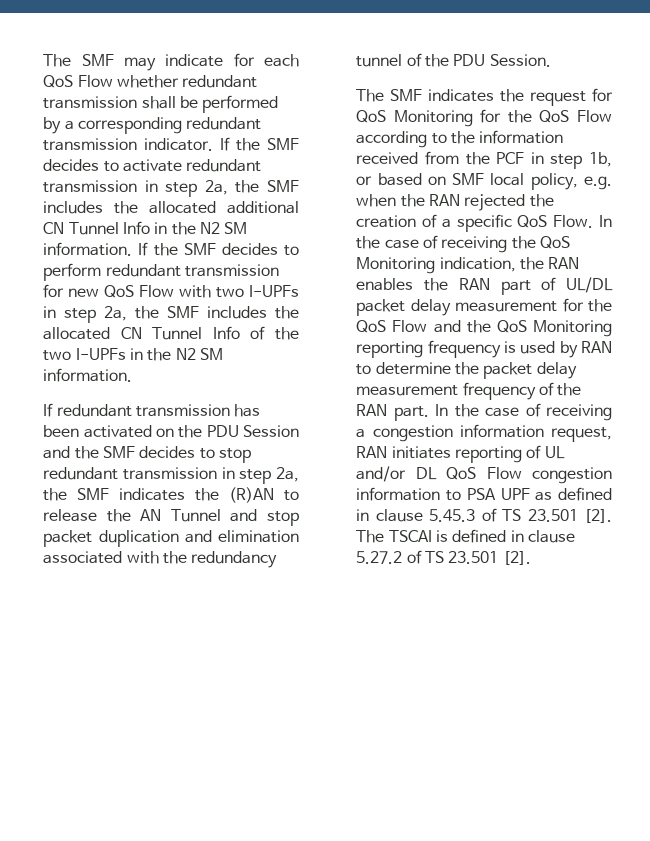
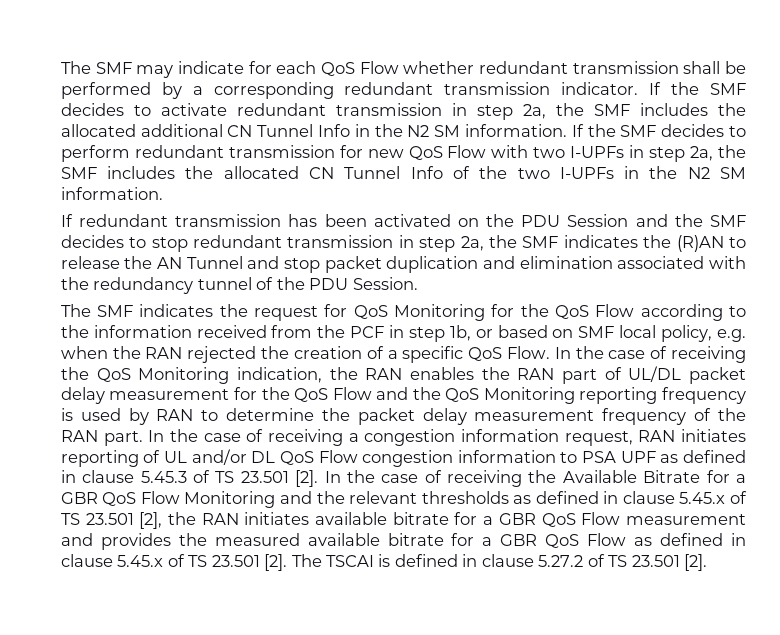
(612, 516) none -> [324,470,746,487] [60,491,747,508] [60,512,746,529] [60,533,746,550] [60,554,288,571] In the case of receiving the Available Bitrate for a GBR QoS Flow Monitoring and the relevant thresholds as defined in clause 5.45.x of TS 23.501 [2], the RAN initiates available bitrate for a GBR QoS Flow measurement and provides the measured available bitrate for a GBR QoS Flow as defined in clause 5.45.x of TS 23.501 [2].

